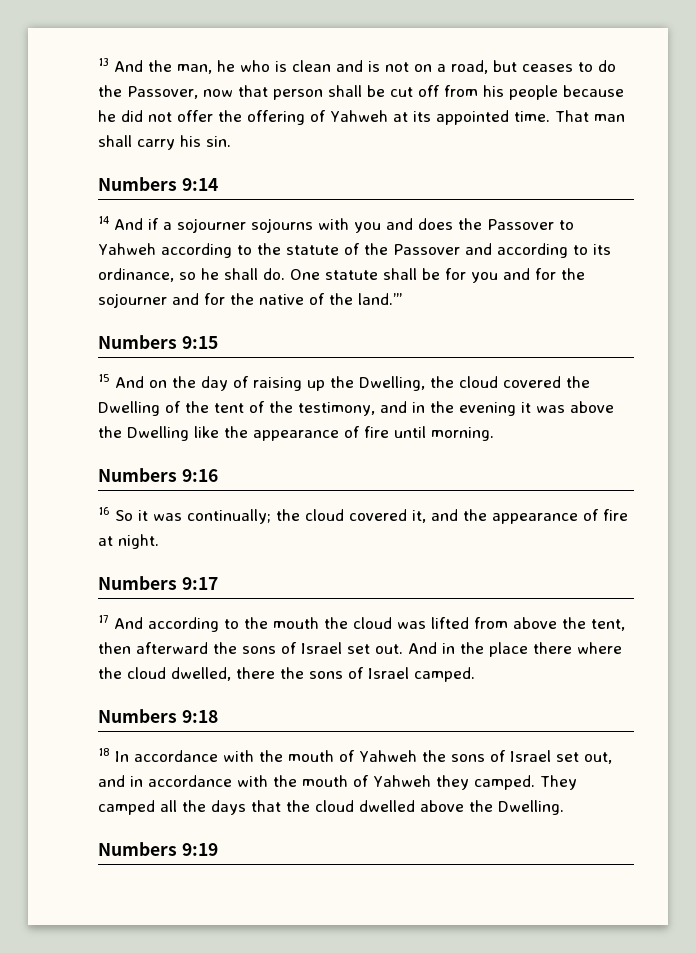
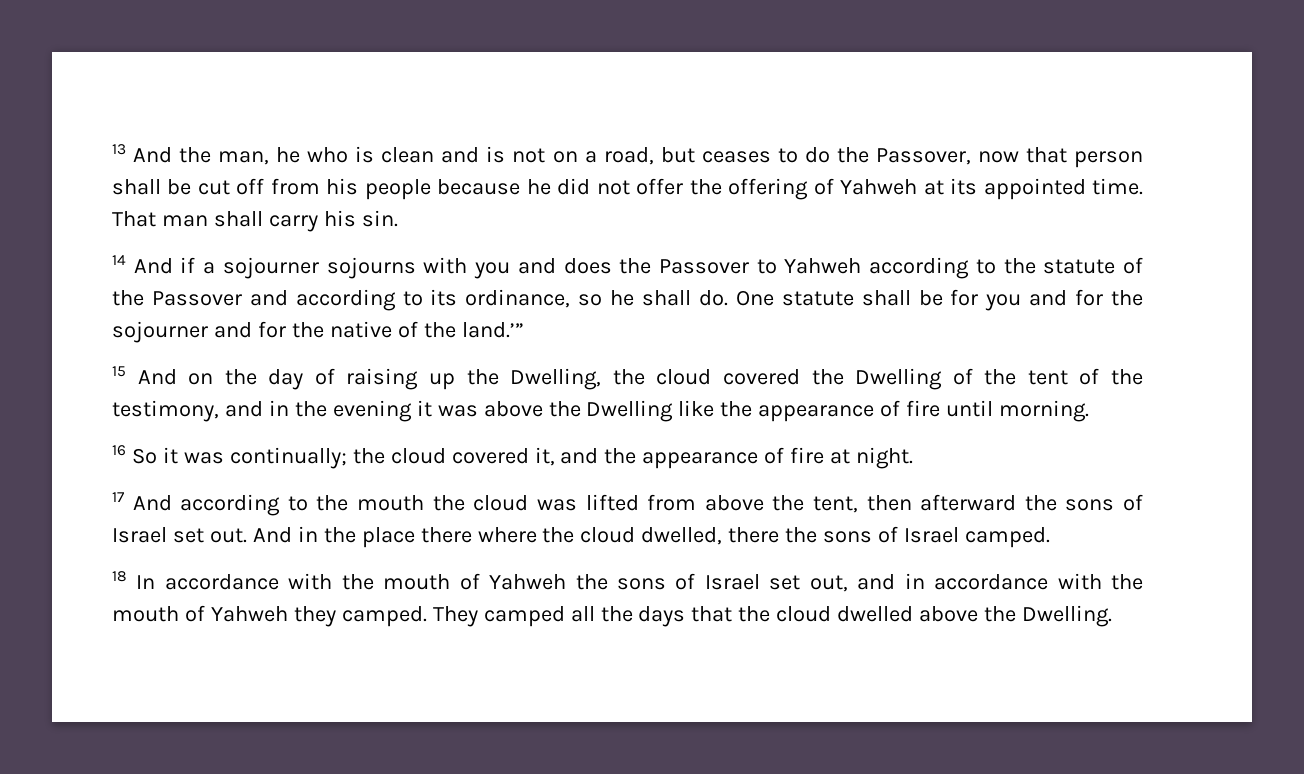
[98,177,218,191] // Numbers 9:14 -> (398, 218) none
[98,335,218,349] // Numbers 9:15 -> (524, 330) none
[98,468,218,482] // Numbers 9:16 -> (1090, 411) none
[98,576,218,590] // Numbers 9:17 -> (914, 458) none
[98,709,218,723] // Numbers 9:18 -> (1050, 537) none
[98,842,218,856] // Numbers 9:19 -> (1113, 616) none

